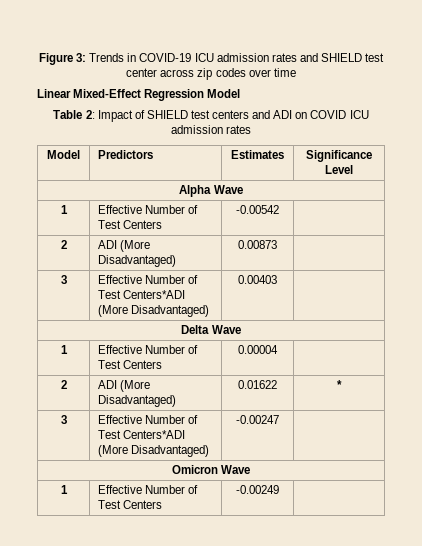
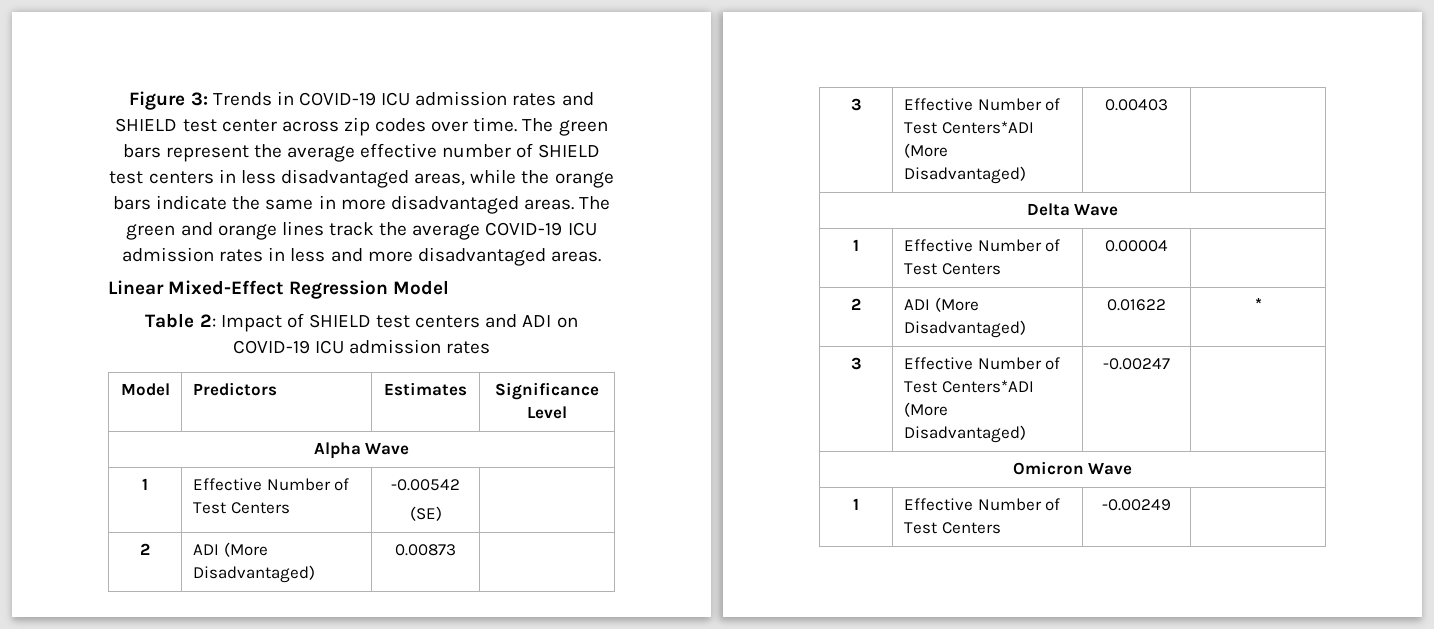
[273,68,296,77] time -> [473,117,608,136] [122,143,601,162] [109,169,614,188] [112,195,611,214] [126,221,597,240] [122,247,601,266] time. The green bars represent the average effective number of SHIELD test centers in less disadvantaged areas, while the orange bars indicate the same in more disadvantaged areas. The green and orange lines track the average COVID-19 ICU admission rates in less and more disadvantaged areas.
[310,110,347,119] COVID -> [232,340,310,354] COVID-19
(279, 209) none -> [409,506,442,521] // (SE)

